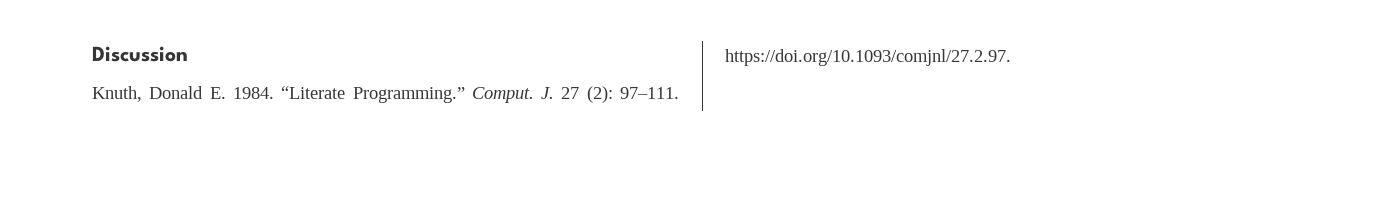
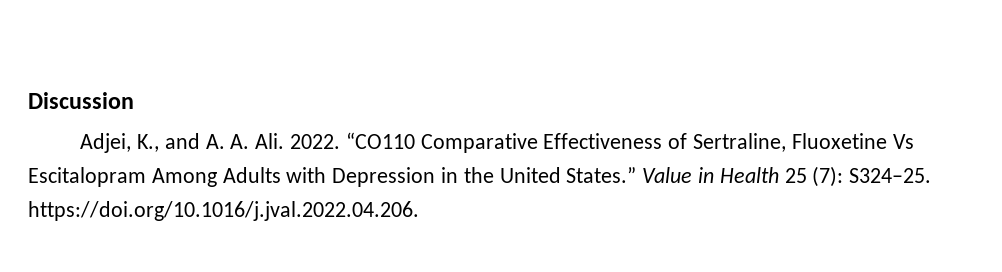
[92,86,679,103] [725,49,1011,66] Knuth, Donald E. 1984. “Literate Programming.” Comput. J. 27 (2): 97–111. https://doi.org/10.1093/comjnl/27.2.97. -> [80,132,914,153] [28,166,932,187] [28,201,419,221] Adjei, K., and A. A. Ali. 2022. “CO110 Comparative Effectiveness of Sertraline, Fluoxetine Vs Escitalopram Among Adults with Depression in the United States.” Value in Health 25 (7): S324–25. https://doi.org/10.1016/j.jval.2022.04.206.

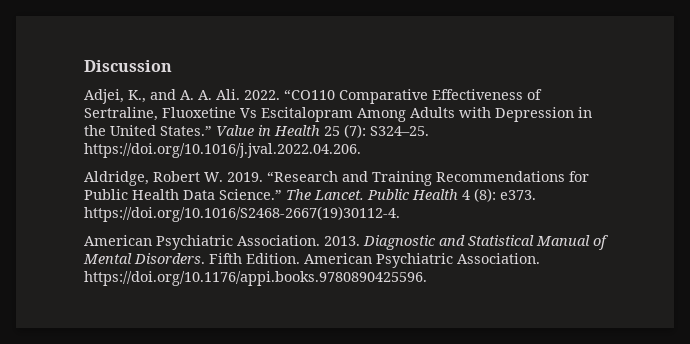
(419, 211) none -> [84,171,589,186] [84,188,536,202] [84,206,400,222] [84,235,609,250] [83,253,540,268] [84,271,427,286] // Aldridge, Robert W. 2019. “Research and Training Recommendations for Public Health Data Science.” The Lancet. Public Health 4 (8): e373. https://doi.org/10.1016/S2468-2667(19)30112-4. // American Psychiatric Association. 2013. Diagnostic and Statistical Manual of Mental Disorders. Fifth Edition. American Psychiatric Association. https://doi.org/10.1176/appi.books.9780890425596.

